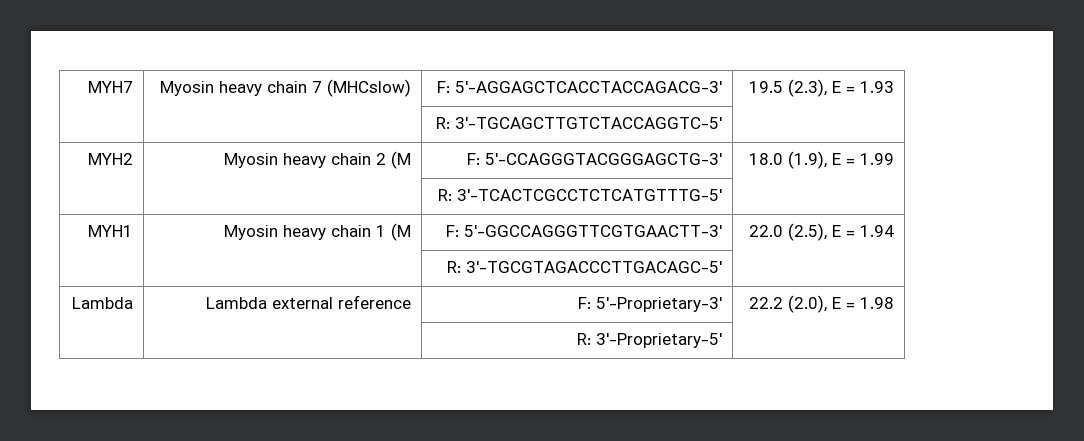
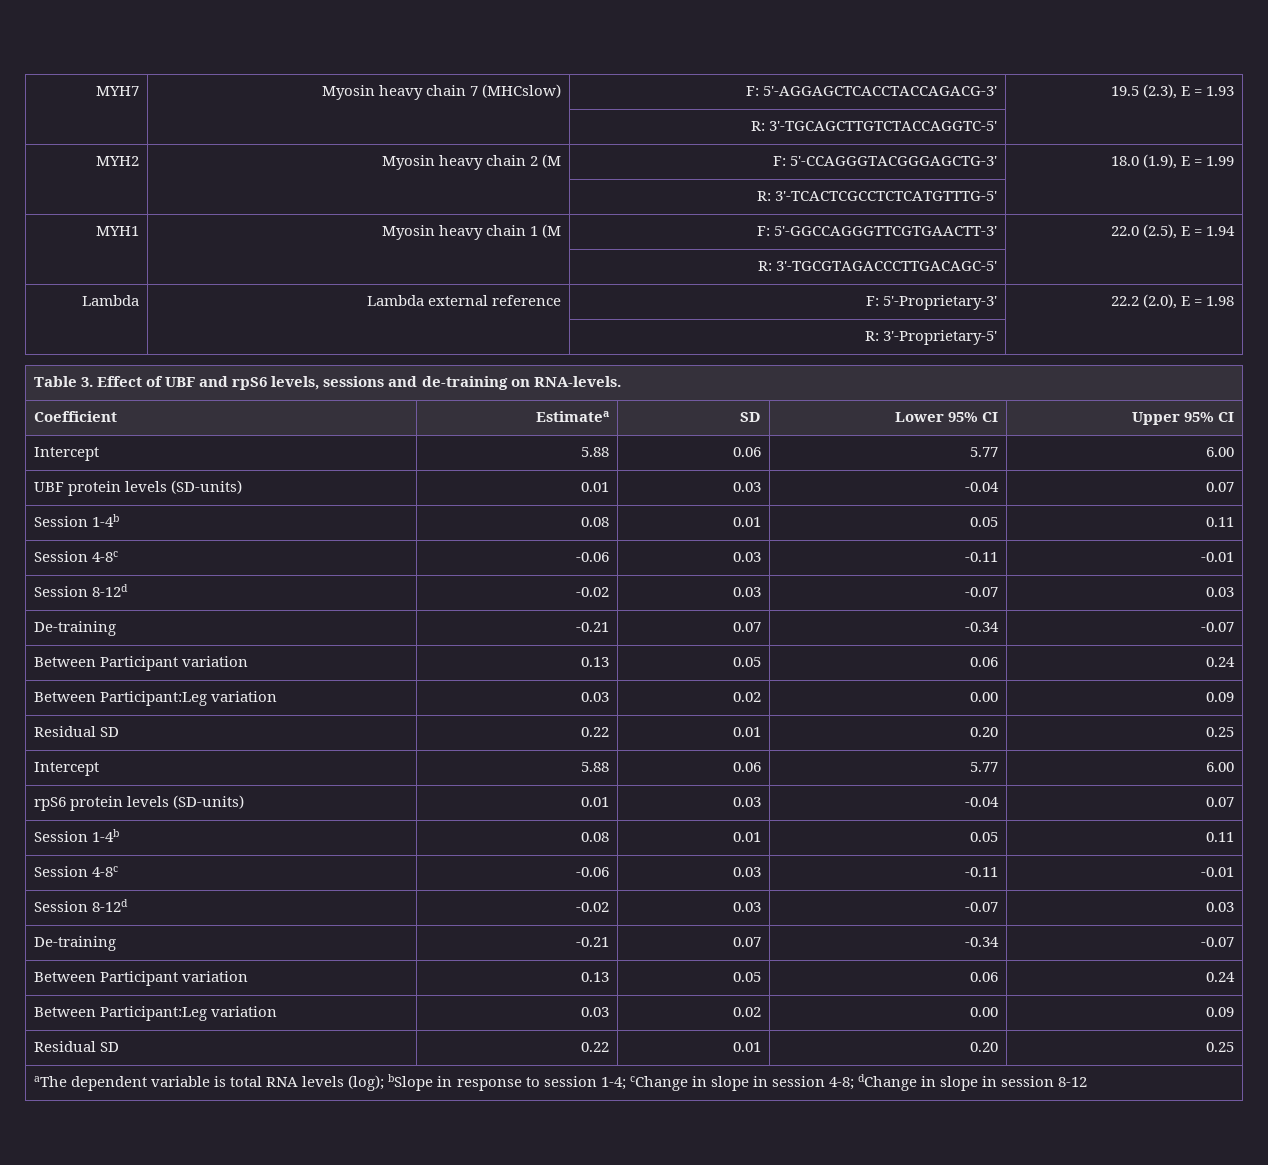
(722, 340) none -> [33,376,621,390] [33,411,117,422] [536,411,610,422] [740,412,762,422] [894,412,999,422] [1131,412,1235,425] [33,447,99,461] [581,447,610,457] [733,447,762,457] [970,447,999,457] [1206,447,1235,457] [33,480,243,496] [581,482,610,492] [733,482,762,492] [965,482,1000,492] [1206,482,1235,492] [33,514,120,527] [581,517,610,527] [733,517,762,527] [970,517,999,527] [1206,517,1235,527] [33,551,119,562] [576,552,610,562] [733,552,762,562] [965,552,999,562] [1201,552,1235,562] [33,584,129,597] [576,587,610,597] [733,587,762,597] [965,587,999,597] [1206,587,1235,597] [33,621,116,636] [576,622,610,632] [733,622,762,632] [965,622,1000,632] [1201,622,1235,632] [33,656,249,671] [581,657,610,667] [733,657,762,667] [970,657,999,667] [1206,657,1236,667] [33,691,278,706] [581,692,610,702] [733,692,762,702] [970,692,999,702] [1206,692,1235,702] [33,726,120,737] [581,727,610,737] [733,727,762,737] [970,727,999,737] [1206,727,1235,737] [33,762,99,776] [581,762,610,772] [733,762,762,772] [970,762,999,772] [1206,762,1235,772] [33,795,245,811] [581,797,610,807] [733,797,762,807] [965,797,1000,807] [1206,797,1235,807] [33,829,120,842] [581,832,610,842] [733,832,762,842] [970,832,999,842] [1206,832,1235,842] [33,866,119,877] [576,867,610,877] [733,867,762,877] [965,867,999,877] [1201,867,1235,877] [33,899,129,912] [576,902,610,912] [733,902,762,912] [965,902,999,912] [1206,902,1235,912] [33,936,116,951] [576,937,610,947] [733,937,762,947] [965,937,1000,947] [1201,937,1235,947] [33,971,249,986] [581,972,610,982] [733,972,762,982] [970,972,999,982] [1206,972,1236,982] [33,1006,278,1021] [581,1007,610,1017] [733,1007,762,1017] [970,1007,999,1017] [1206,1007,1235,1017] [33,1041,120,1052] [581,1042,610,1052] [733,1042,762,1052] [970,1042,999,1052] [1206,1042,1235,1052] [33,1074,1088,1091] // Table 3. Effect of UBF and rpS6 levels, sessions and de-training on RNA-levels. // Coefficient | Estimatea | SD | Lower 95% CI | Upper 95% CI // Intercept | 5.88 | 0.06 | 5.77 | 6.00 // UBF protein levels (SD-units) | 0.01 | 0.03 | -0.04 | 0.07 // Session 1-4b | 0.08 | 0.01 | 0.05 | 0.11 // Session 4-8c | -0.06 | 0.03 | -0.11 | -0.01 // Session 8-12d | -0.02 | 0.03 | -0.07 | 0.03 // De-training | -0.21 | 0.07 | -0.34 | -0.07 // Between Participant variation | 0.13 | 0.05 | 0.06 | 0.24 // Between Participant:Leg variation | 0.03 | 0.02 | 0.00 | 0.09 // Residual SD | 0.22 | 0.01 | 0.20 | 0.25 // Intercept | 5.88 | 0.06 | 5.77 | 6.00 // rpS6 protein levels (SD-units) | 0.01 | 0.03 | -0.04 | 0.07 // Session 1-4b | 0.08 | 0.01 | 0.05 | 0.11 // Session 4-8c | -0.06 | 0.03 | -0.11 | -0.01 // Session 8-12d | -0.02 | 0.03 | -0.07 | 0.03 // De-training | -0.21 | 0.07 | -0.34 | -0.07 // Between Participant variation | 0.13 | 0.05 | 0.06 | 0.24 // Between Participant:Leg variation | 0.03 | 0.02 | 0.00 | 0.09 // Residual SD | 0.22 | 0.01 | 0.20 | 0.25 // aThe dependent variable is total RNA levels (log); bSlope in response to session 1-4; cChange in slope in session 4-8; dChange in slope in session 8-12

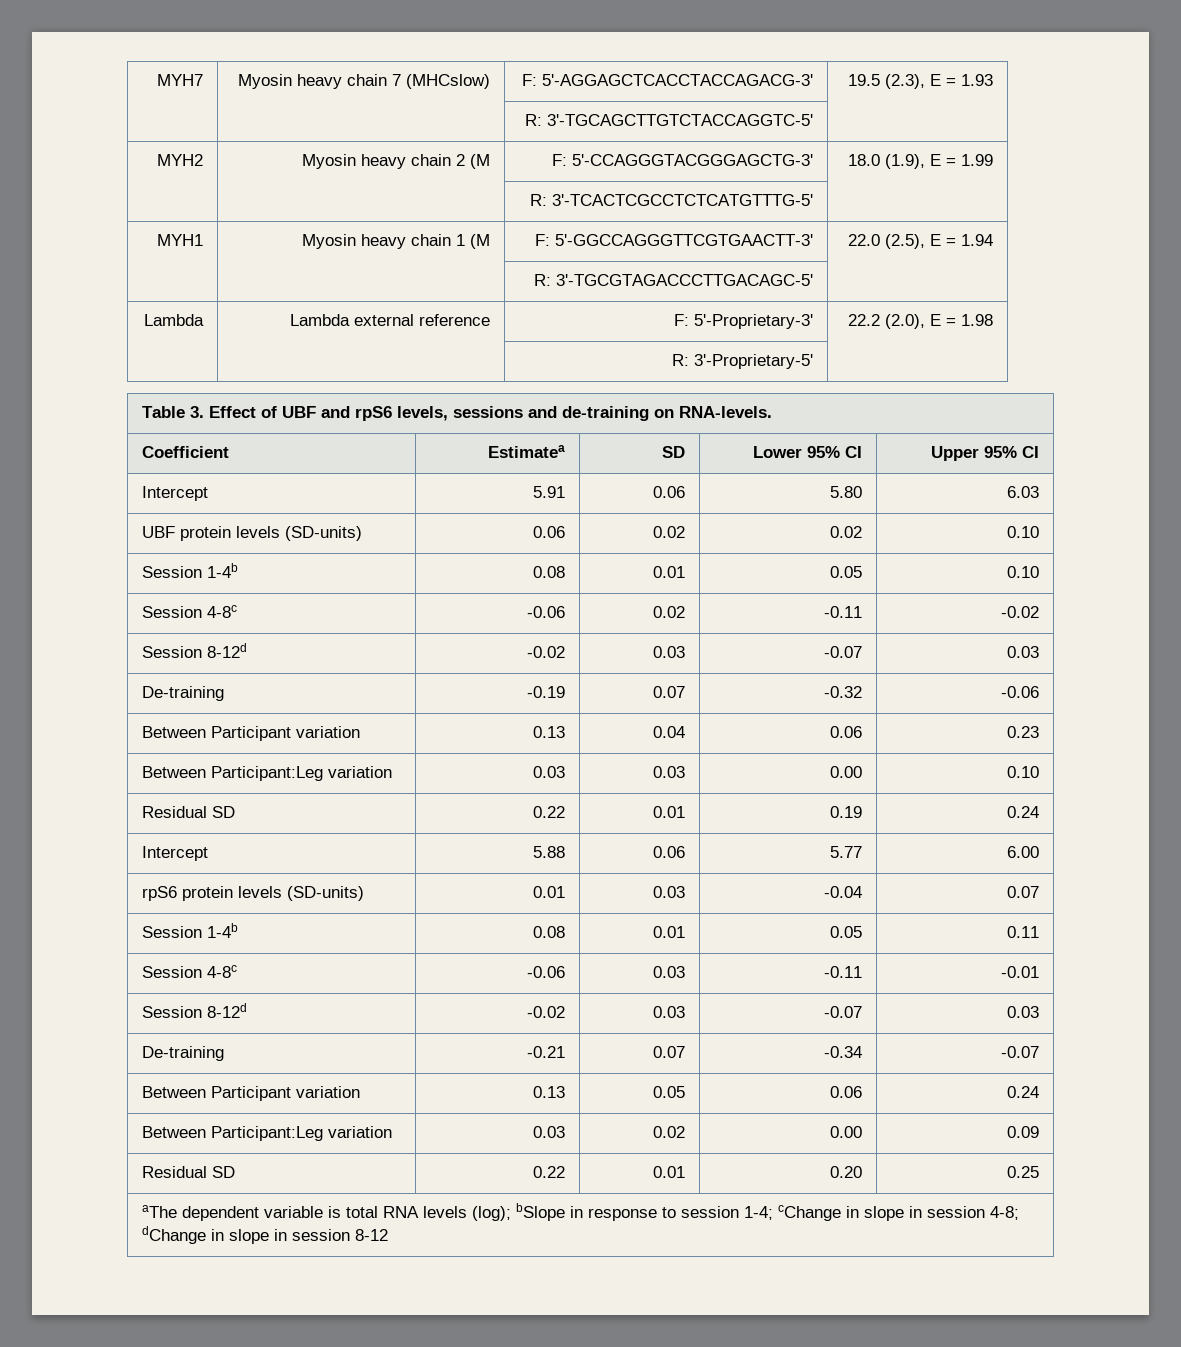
[581,447,610,457] [733,447,762,457] [970,447,999,457] [1206,447,1235,457] 5.88 | 0.06 | 5.77 | 6.00 -> [532,486,565,498] [652,486,685,498] [829,486,862,498] [1006,486,1039,498] 5.91 | 0.06 | 5.80 | 6.03
[581,482,610,492] [733,482,762,492] [965,482,1000,492] [1206,482,1235,492] [33,514,120,527] [581,517,610,527] [733,517,762,527] [970,517,999,527] [1206,517,1235,527] [33,551,119,562] [576,552,610,562] [733,552,762,562] [965,552,999,562] [1201,552,1235,562] [33,584,129,597] [576,587,610,597] [733,587,762,597] [965,587,999,597] [1206,587,1235,597] [33,621,116,636] [576,622,610,632] [733,622,762,632] [965,622,1000,632] [1201,622,1235,632] [33,656,249,671] [581,657,610,667] [733,657,762,667] [970,657,999,667] [1206,657,1236,667] [33,691,278,706] [581,692,610,702] [733,692,762,702] [970,692,999,702] [1206,692,1235,702] [33,726,120,737] [581,727,610,737] [733,727,762,737] [970,727,999,737] [1206,727,1235,737] 0.01 | 0.03 | -0.04 | 0.07 // Session 1-4b | 0.08 | 0.01 | 0.05 | 0.11 // Session 4-8c | -0.06 | 0.03 | -0.11 | -0.01 // Session 8-12d | -0.02 | 0.03 | -0.07 | 0.03 // De-training | -0.21 | 0.07 | -0.34 | -0.07 // Between Participant variation | 0.13 | 0.05 | 0.06 | 0.24 // Between Participant:Leg variation | 0.03 | 0.02 | 0.00 | 0.09 // Residual SD | 0.22 | 0.01 | 0.20 | 0.25 -> [532,526,565,538] [652,526,685,538] [829,526,862,538] [1006,526,1039,538] [142,563,239,578] [532,566,565,578] [652,566,685,578] [829,566,862,578] [1006,566,1039,578] [142,605,238,618] [526,606,565,618] [652,606,685,618] [823,606,862,618] [1000,606,1039,618] [142,643,248,658] [526,646,565,658] [652,646,685,658] [823,646,862,658] [1006,646,1039,658] [142,686,225,701] [526,686,565,698] [652,686,685,698] [823,686,862,698] [1000,686,1039,698] [142,726,361,741] [532,726,565,738] [652,726,685,738] [829,726,862,738] [1006,726,1039,738] [142,766,393,781] [532,766,565,778] [652,766,685,778] [829,766,862,778] [1006,766,1039,778] [142,806,236,818] [532,806,565,818] [652,806,685,818] [829,806,862,818] [1006,806,1039,818] 0.06 | 0.02 | 0.02 | 0.10 // Session 1-4b | 0.08 | 0.01 | 0.05 | 0.10 // Session 4-8c | -0.06 | 0.02 | -0.11 | -0.02 // Session 8-12d | -0.02 | 0.03 | -0.07 | 0.03 // De-training | -0.19 | 0.07 | -0.32 | -0.06 // Between Participant variation | 0.13 | 0.04 | 0.06 | 0.23 // Between Participant:Leg variation | 0.03 | 0.03 | 0.00 | 0.10 // Residual SD | 0.22 | 0.01 | 0.19 | 0.24

